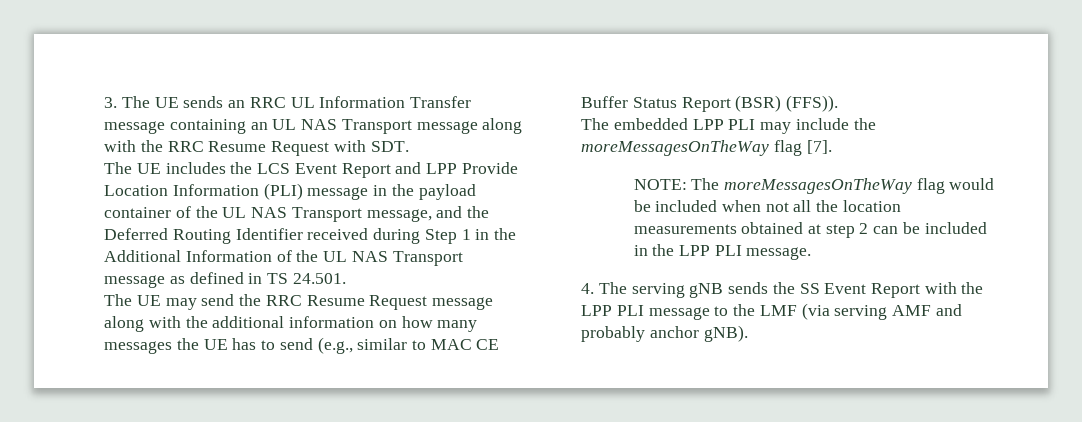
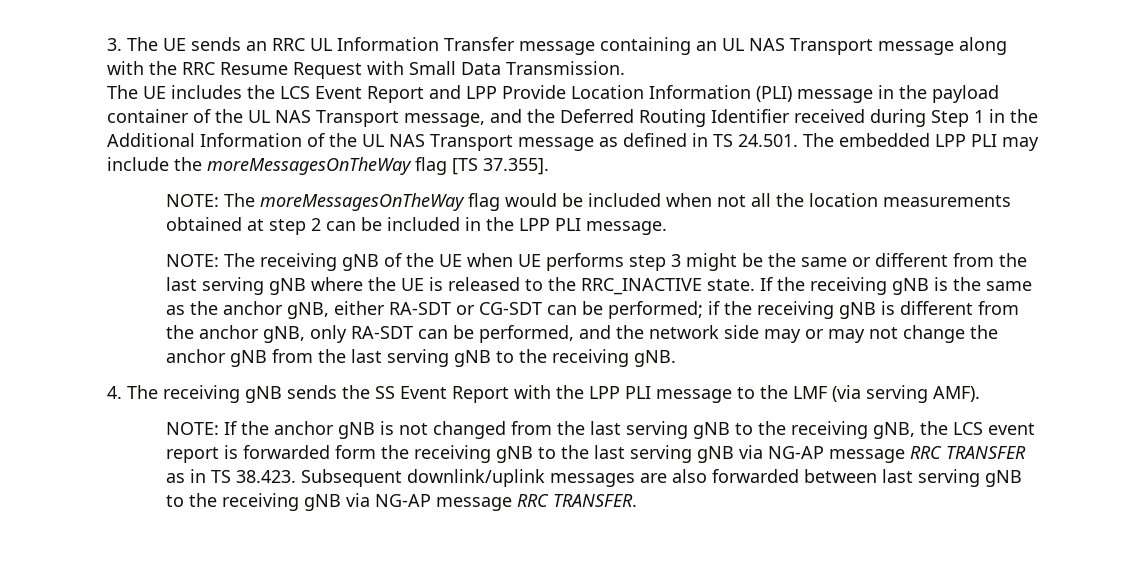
[370,141,409,152] SDT. -> [408,61,625,75] Small Data Transmission.
[104,294,493,310] [104,316,478,332] [104,337,500,354] [581,95,839,112] // The UE may send the RRC Resume Request message along with the additional information on how many messages the UE has to send (e.g., similar to MAC CE Buffer Status Report (BSR) (FFS)). // -> (798, 140) none
[806,140,832,154] [7]. -> [451,158,549,175] [TS 37.355].
(812, 253) none -> [165,253,1027,271] [165,277,1032,295] [165,301,1019,319] [165,325,998,343] [165,349,676,367] // NOTE: The receiving gNB of the UE when UE performs step 3 might be the same or different from the last serving gNB where the UE is released to the RRC_INACTIVE state. If the receiving gNB is the same as the anchor gNB, either RA-SDT or CG-SDT can be performed; if the receiving gNB is different from the anchor gNB, only RA-SDT can be performed, and the network side may or may not change the anchor gNB from the last serving gNB to the receiving gNB.
[631,283,685,298] serving -> [162,385,240,403] receiving
[891,304,962,316] [581,325,748,342] AMF and probably anchor gNB). -> [932,386,980,402] [165,421,1035,439] [165,445,1026,463] [165,469,1022,487] [165,493,637,511] AMF). // NOTE: If the anchor gNB is not changed from the last serving gNB to the receiving gNB, the LCS event report is forwarded form the receiving gNB to the last serving gNB via NG-AP message RRC TRANSFER as in TS 38.423. Subsequent downlink/uplink messages are also forwarded between last serving gNB to the receiving gNB via NG-AP message RRC TRANSFER.

